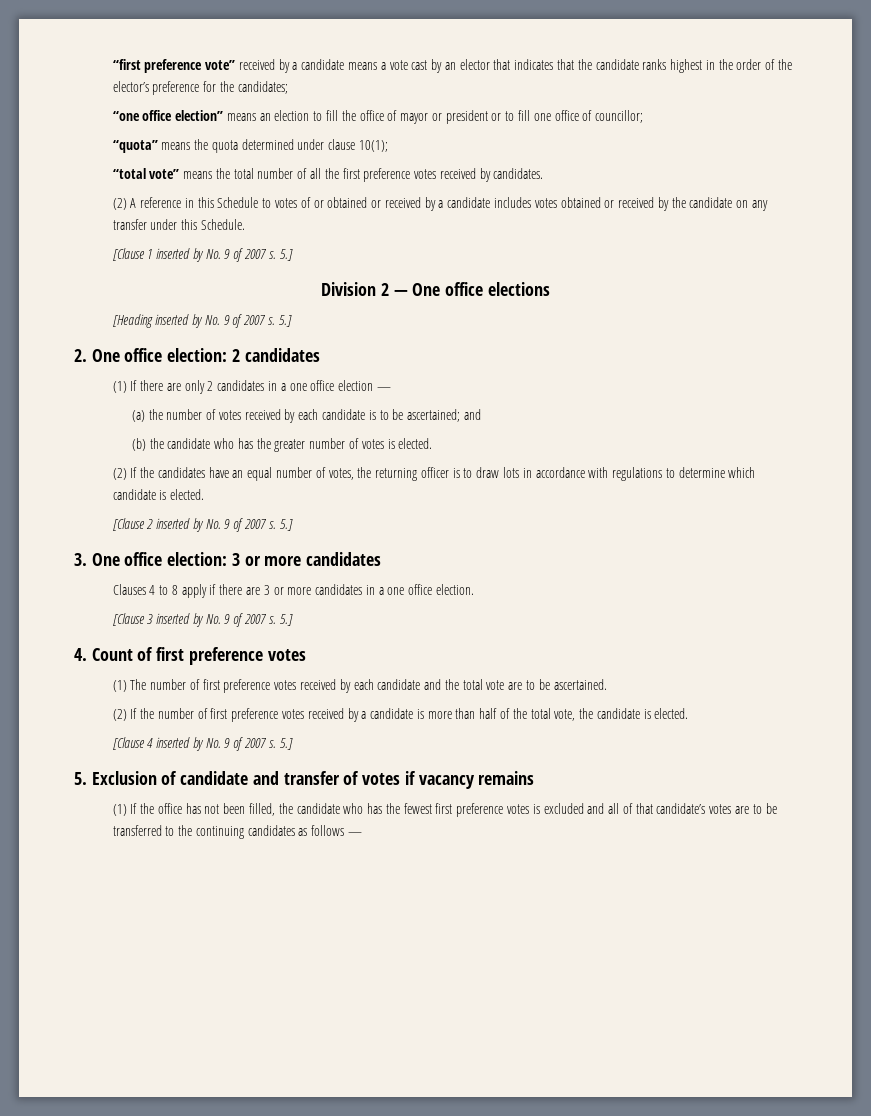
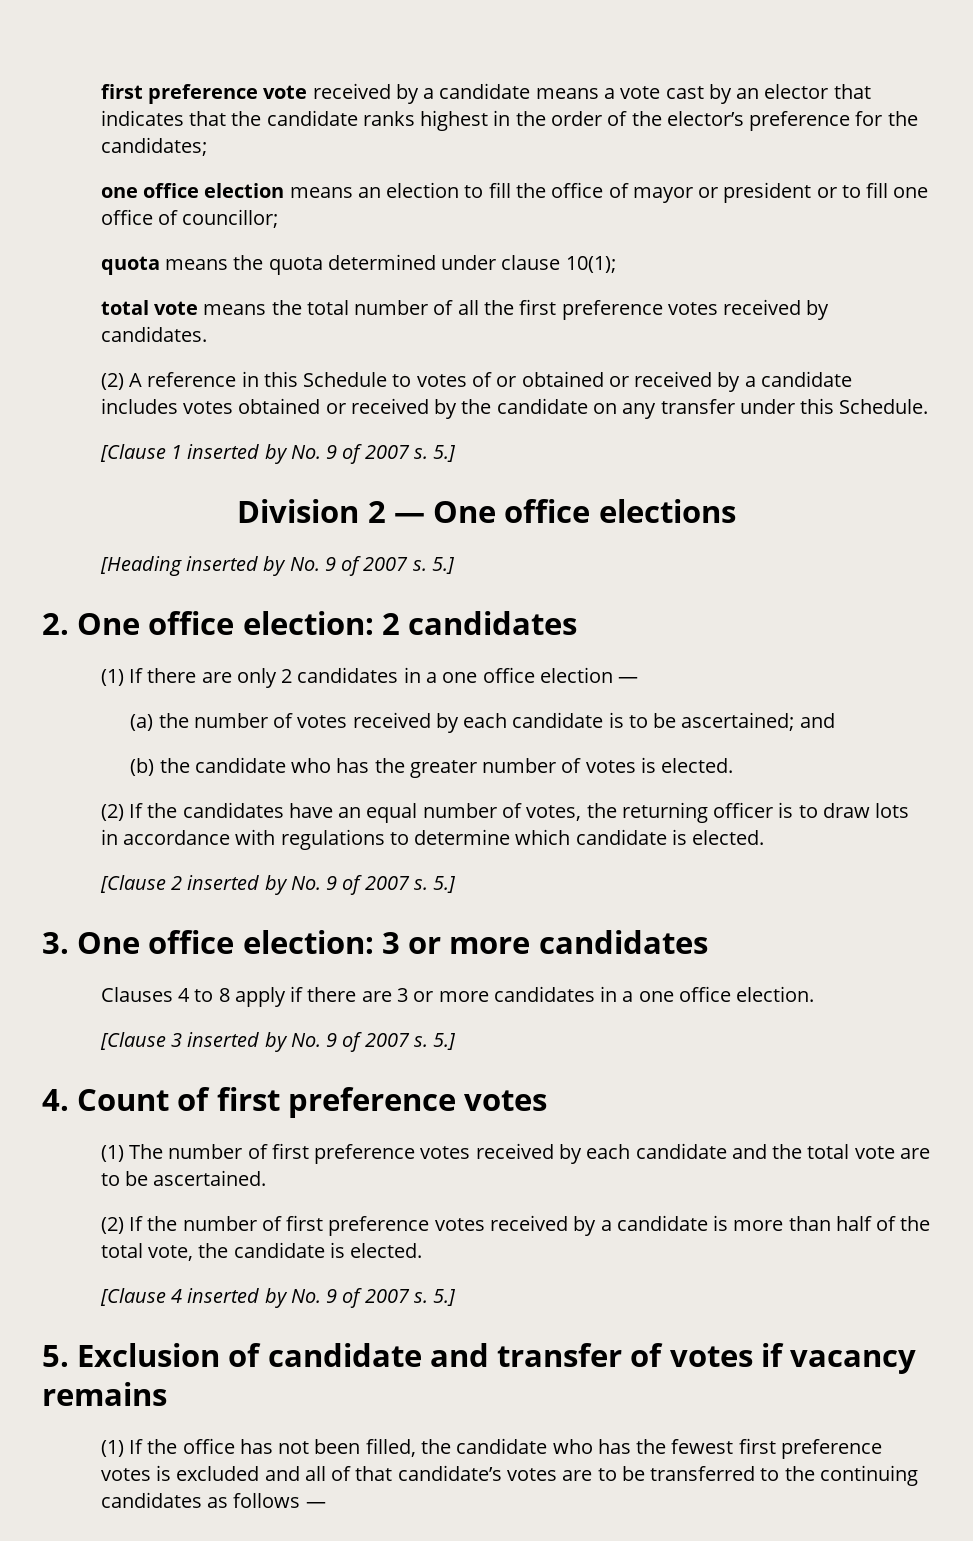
[112,59,236,73] “first preference vote” -> [100,84,308,104] first preference vote
[112,110,224,121] “one office election” -> [100,183,285,198] one office election
[112,140,158,153] “quota” -> [100,256,160,275] quota
[112,168,180,179] “total vote” -> [100,300,199,315] total vote

